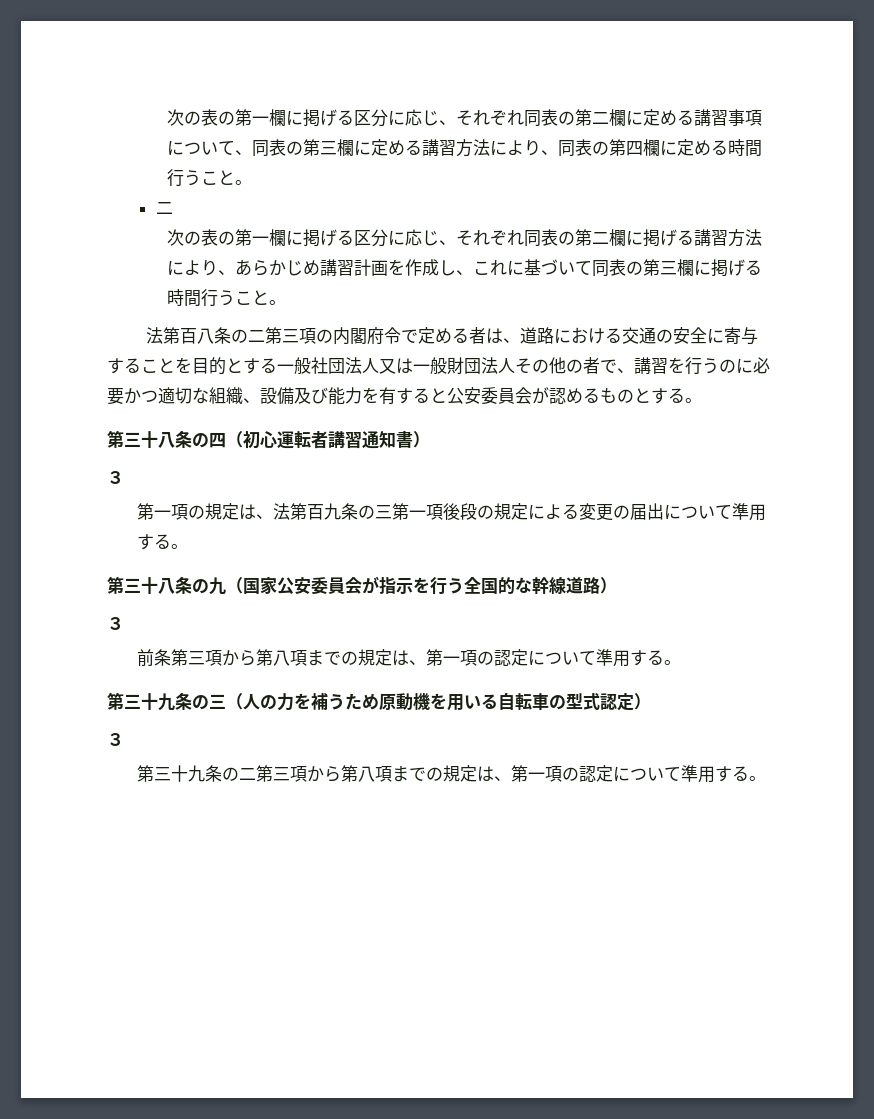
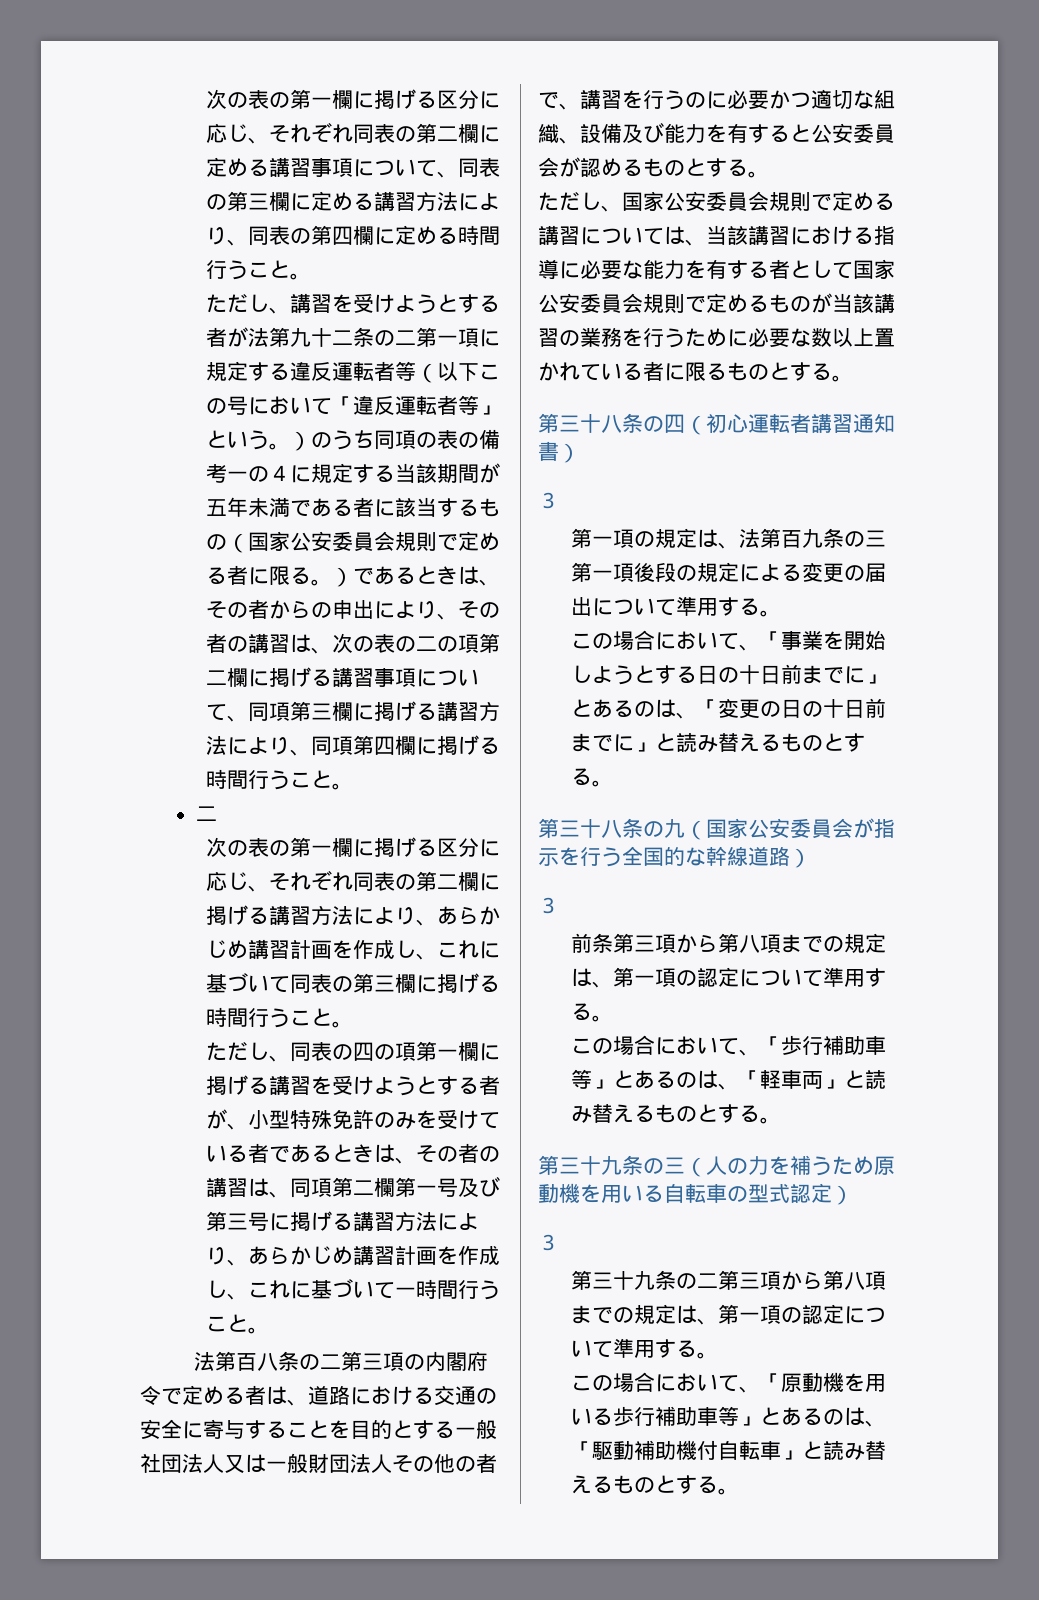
(252, 182) none -> [205,293,500,314] [205,327,500,347] [205,361,500,383] [205,395,500,415] [205,429,500,451] [205,463,500,483] [205,497,500,517] [205,531,500,553] [205,565,500,587] [205,599,500,620] [205,633,500,654] [205,667,479,687] [205,701,500,722] [205,735,500,756] [205,769,353,790] // ただし、講習を受けようとする者が法第九十二条の二第一項に規定する違反運転者等（以下この号において「違反運転者等」という。）のうち同項の表の備考一の４に規定する当該期間が五年未満である者に該当するもの（国家公安委員会規則で定める者に限る。）であるときは、その者からの申出により、その者の講習は、次の表の二の項第二欄に掲げる講習事項について、同項第三欄に掲げる講習方法により、同項第四欄に掲げる時間行うこと。
(286, 302) none -> [205,1041,500,1062] [205,1075,500,1096] [205,1109,500,1130] [205,1143,500,1164] [205,1177,500,1198] [205,1211,479,1231] [205,1245,500,1266] [205,1279,500,1300] [205,1314,269,1334] // ただし、同表の四の項第一欄に掲げる講習を受けようとする者が、小型特殊免許のみを受けている者であるときは、その者の講習は、同項第二欄第一号及び第三号に掲げる講習方法により、あらかじめ講習計画を作成し、これに基づいて一時間行うこと。
(702, 400) none -> [538,191,895,212] [538,225,895,246] [538,259,895,280] [538,293,895,314] [538,327,895,348] [538,361,853,382] // ただし、国家公安委員会規則で定める講習については、当該講習における指導に必要な能力を有する者として国家公安委員会規則で定めるものが当該講習の業務を行うために必要な数以上置かれている者に限るものとする。
(188, 546) none -> [570,630,886,651] [570,664,886,685] [570,698,886,719] [570,733,865,752] [570,768,613,787] // この場合において、「事業を開始しようとする日の十日前までに」とあるのは、「変更の日の十日前までに」と読み替えるものとする。
(681, 662) none -> [570,1035,886,1056] [570,1069,886,1090] [570,1104,781,1124] // この場合において、「歩行補助車等」とあるのは、「軽車両」と読み替えるものとする。
(766, 778) none -> [570,1372,886,1393] [570,1406,886,1427] [570,1440,886,1460] [570,1475,739,1495] // この場合において、「原動機を用いる歩行補助車等」とあるのは、「駆動補助機付自転車」と読み替えるものとする。

